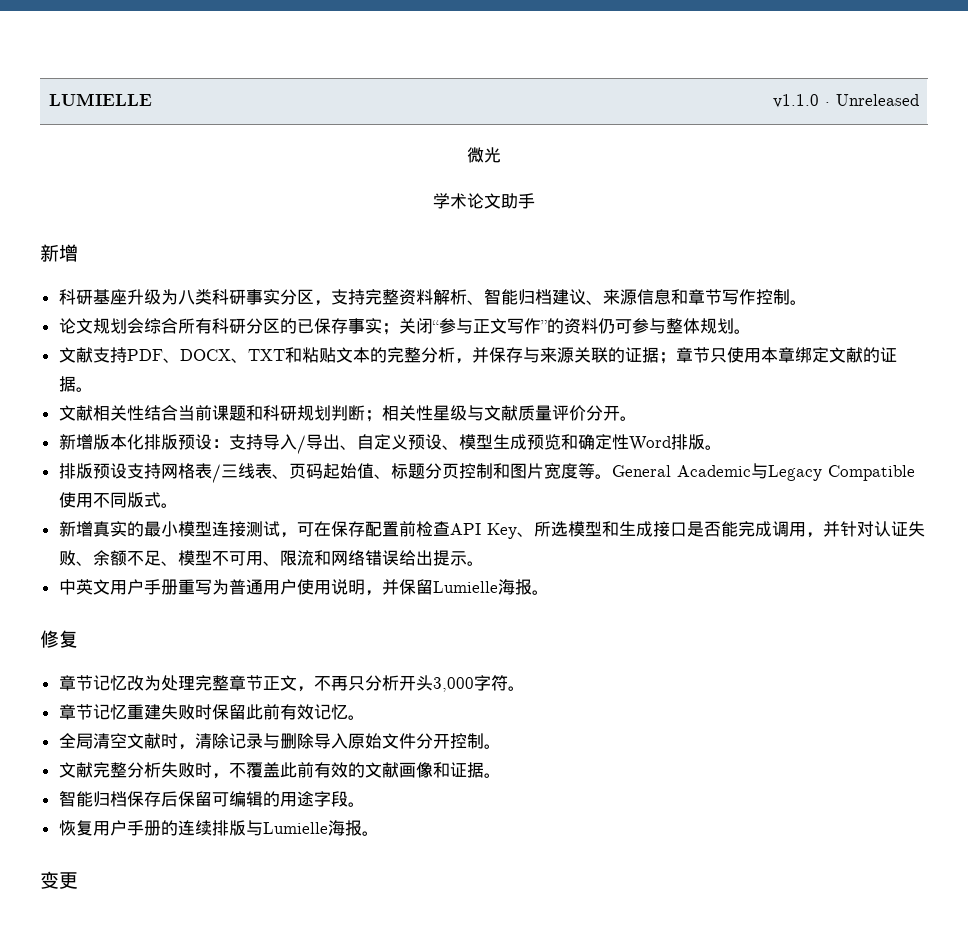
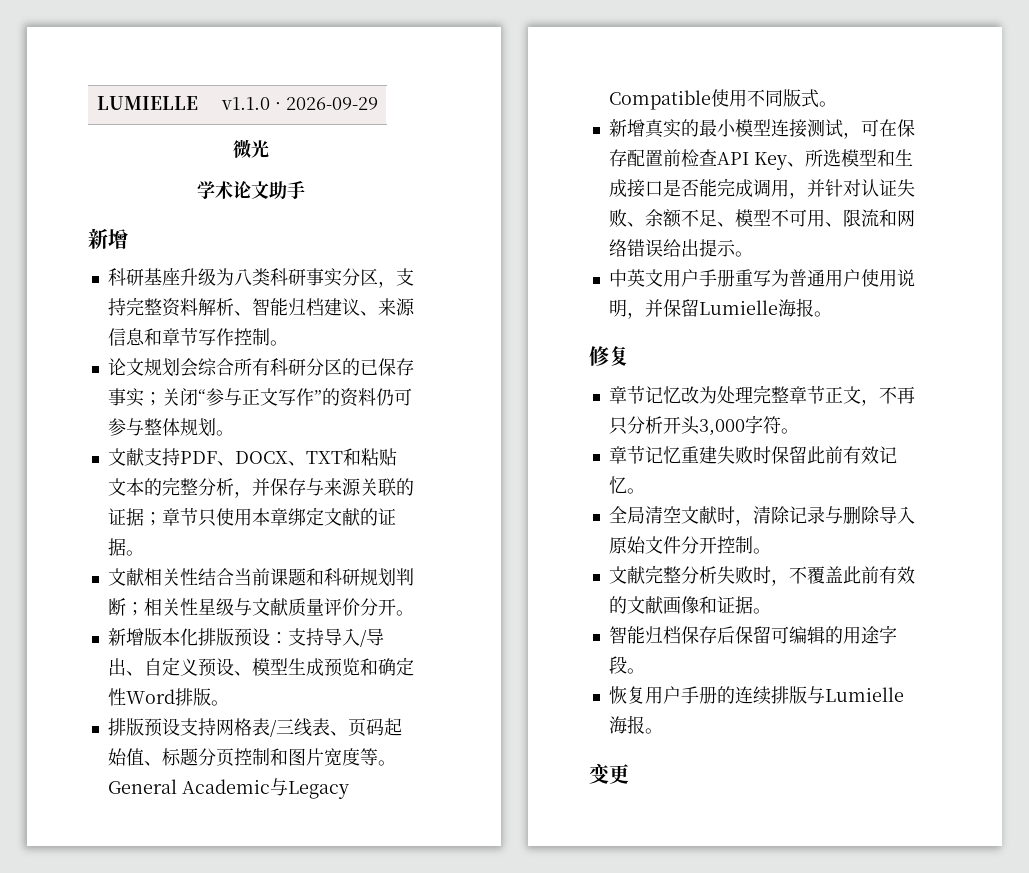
[836,94,920,106] Unreleased -> [285,97,378,110] 2026-09-29

